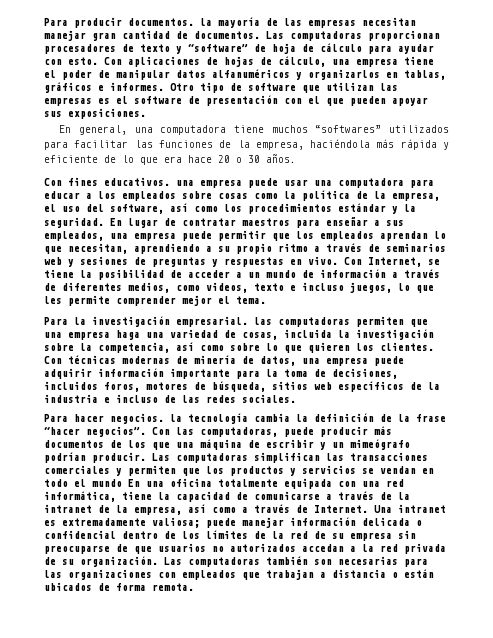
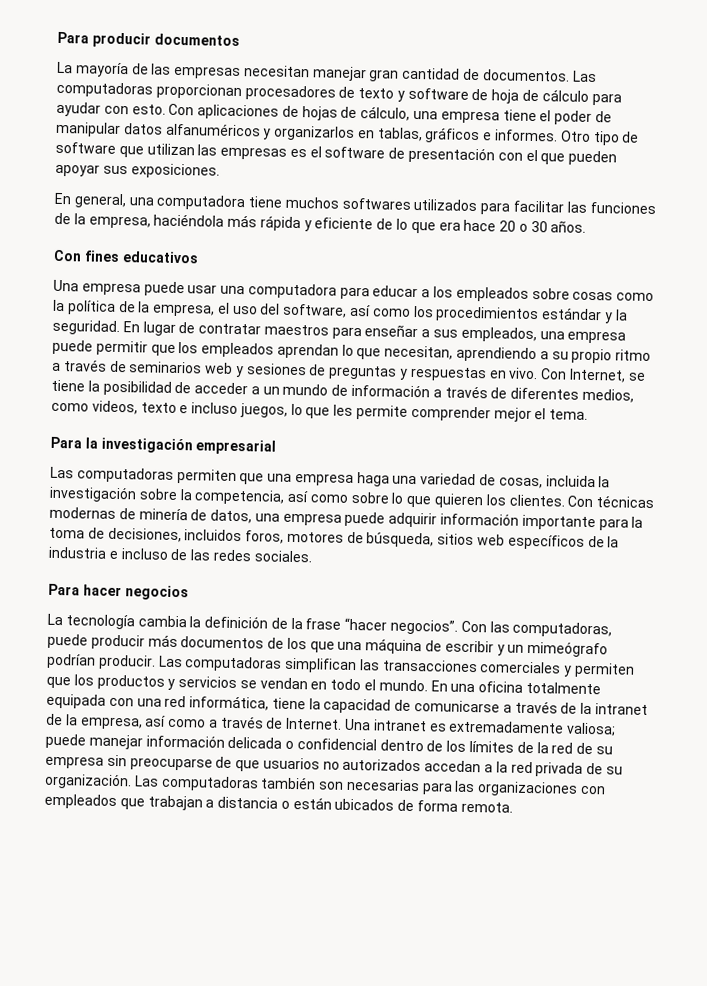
[128,18,212,26] documentos. la -> [153,33,240,47] [57,61,73,74] documentos // La
[188,44,248,52] “software” -> [407,87,469,100] software
[315,125,382,133] “softwares” -> [341,197,411,210] softwares
[104,177,194,186] educativos. una -> [121,251,199,264] [53,279,79,292] educativos // Una
[176,316,272,327] empresarial. las -> [195,439,277,455] [50,466,74,479] empresarial // Las
[110,413,182,424] negocios. la -> [124,585,189,601] [47,613,63,626] negocios // La
[92,479,122,487] mundo -> [378,679,428,692] mundo.

